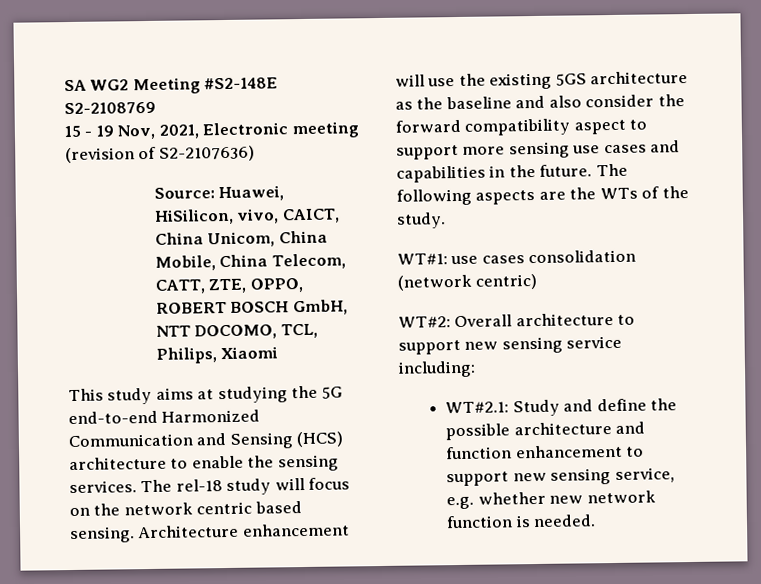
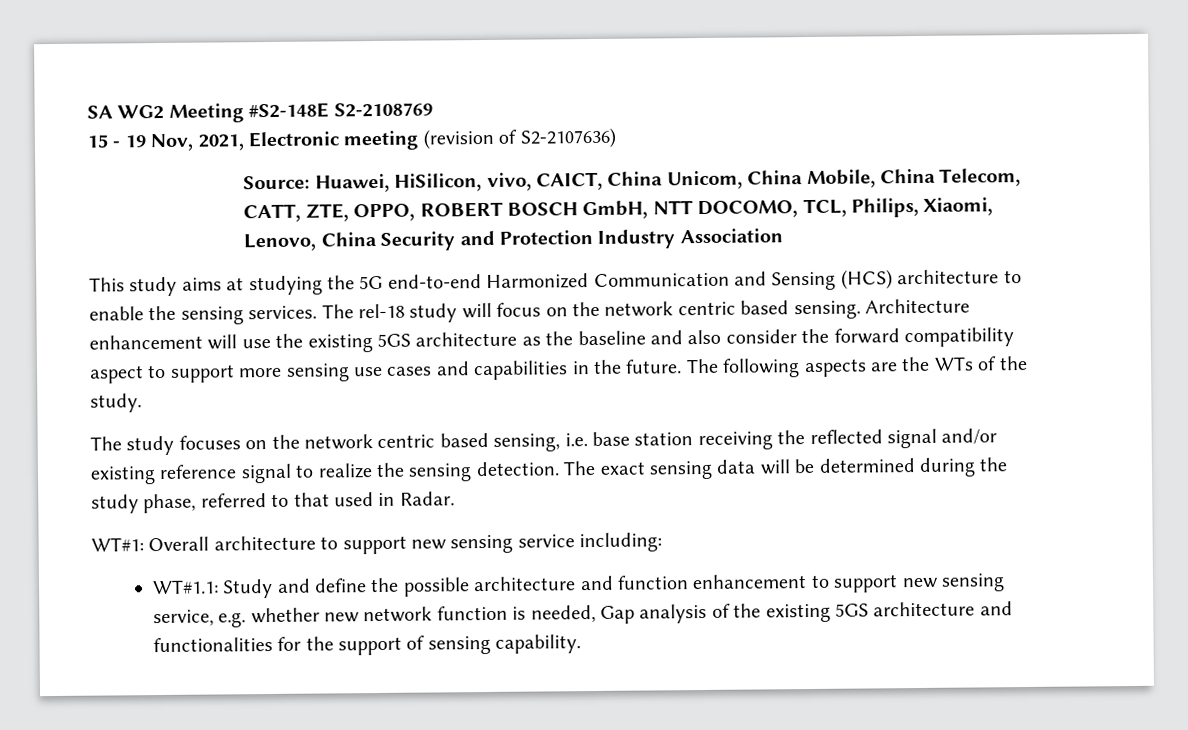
[220,346,279,360] Xiaomi -> [923,197,994,216] [243,228,783,252] Xiaomi, Lenovo, China Security and Protection Industry Association
[397,249,637,265] [397,273,538,291] [398,316,451,328] WT#1: use cases consolidation (network centric) // WT#2: -> [90,428,998,456] [90,457,1008,485] [91,491,455,514] [91,537,144,552] The study focuses on the network centric based sensing, i.e. base station receiving the reflected signal and/or existing reference signal to realize the sensing detection. The exact sensing data will be determined during the study phase, referred to that used in Radar. // WT#1:
[445,401,510,414] WT#2.1: -> [151,579,219,595] WT#1.1:
[533,514,597,528] needed. -> [530,601,1013,624] [152,634,582,656] needed, Gap analysis of the existing 5GS architecture and functionalities for the support of sensing capability.

